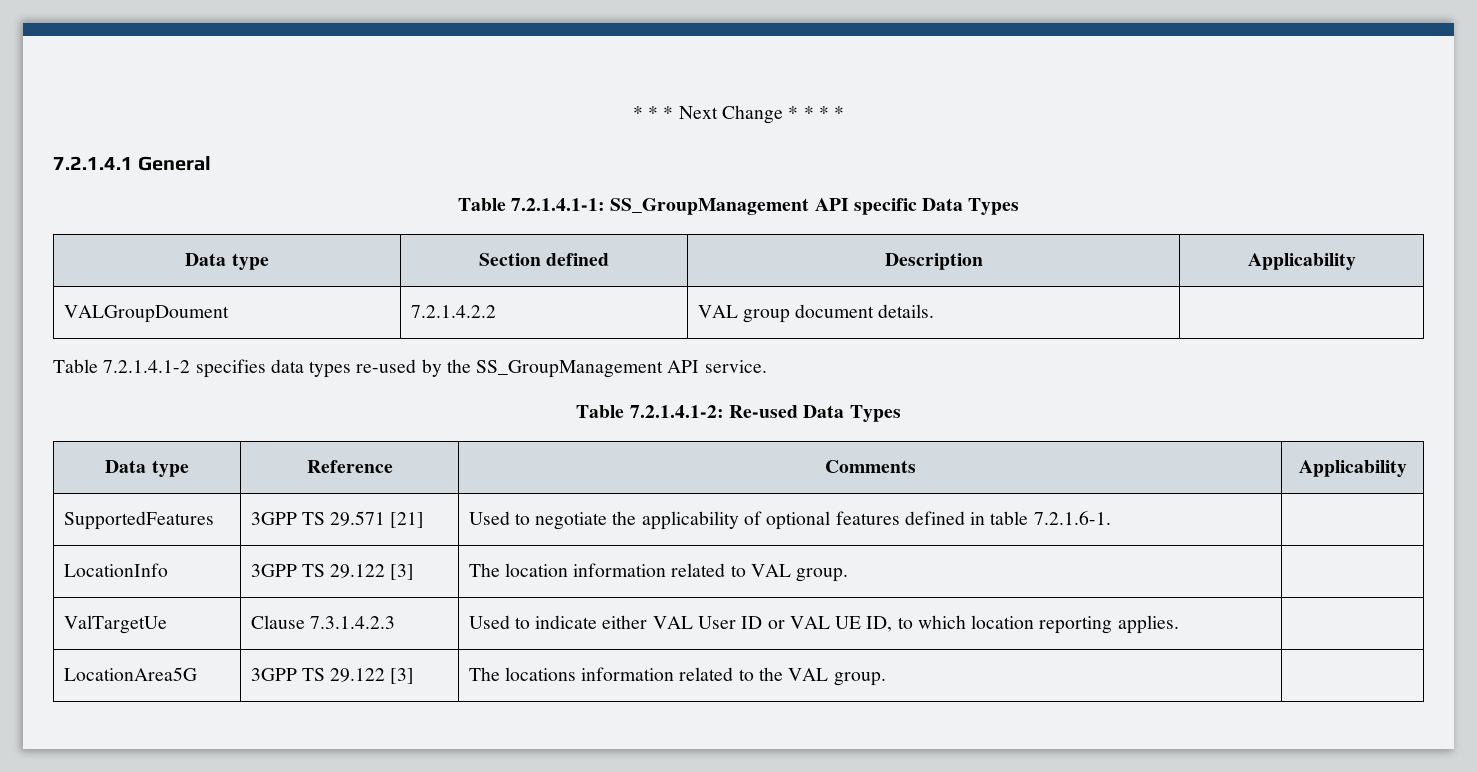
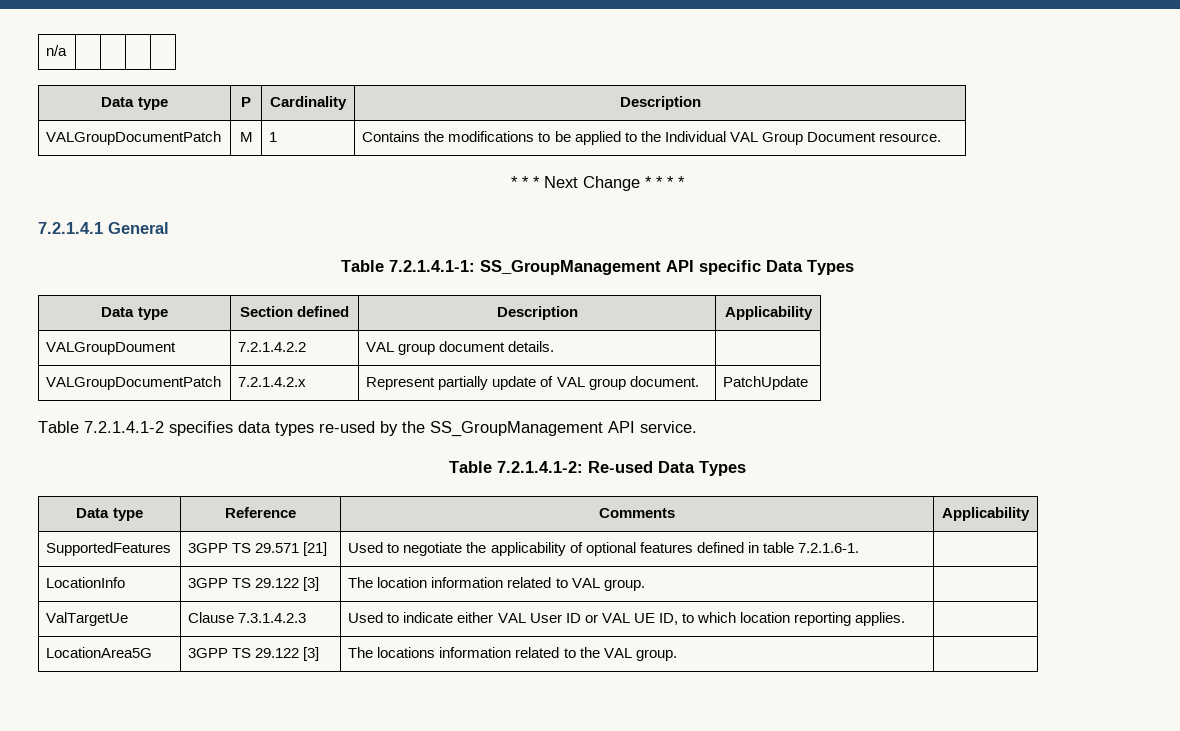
(632, 112) none -> [46,45,68,56] [101,97,168,110] [241,97,251,107] [270,96,347,110] [619,96,701,110] [46,131,222,145] [239,132,253,142] [269,132,278,142] [362,131,941,145] n/a | | | | // Data type | P | Cardinality | Description // VALGroupDocumentPatch | M | 1 | Contains the modifications to be applied to the Individual VAL Group Document resource. //
(935, 311) none -> [46,376,222,390] [238,377,307,387] [366,376,699,390] [723,376,809,390] // VALGroupDocumentPatch | 7.2.1.4.2.x | Represent partially update of VAL group document. | PatchUpdate

